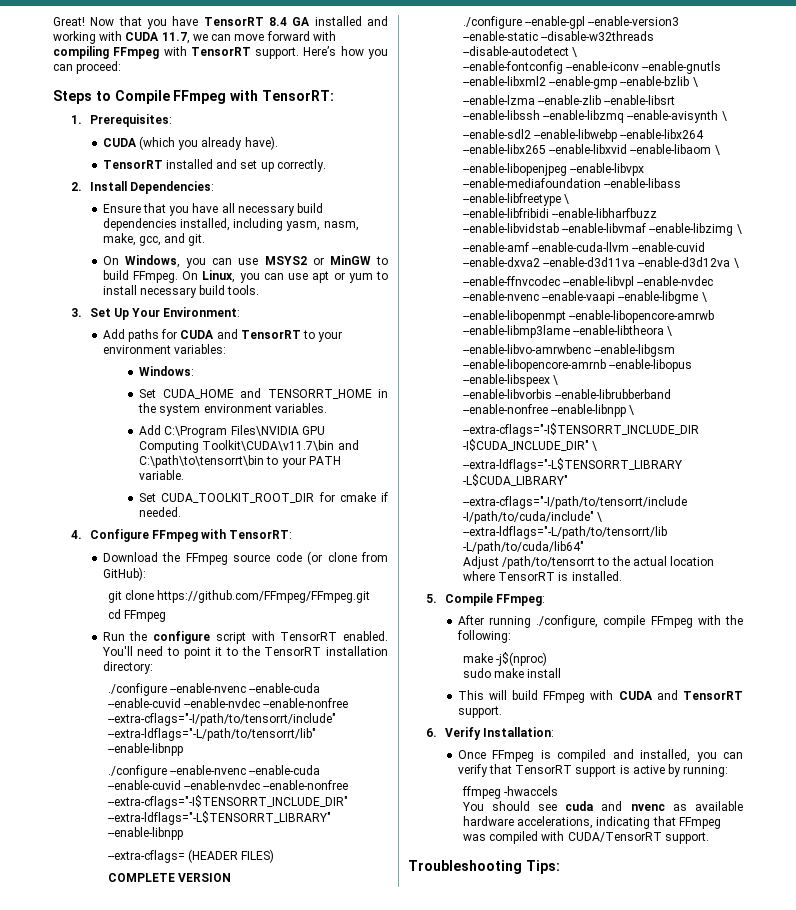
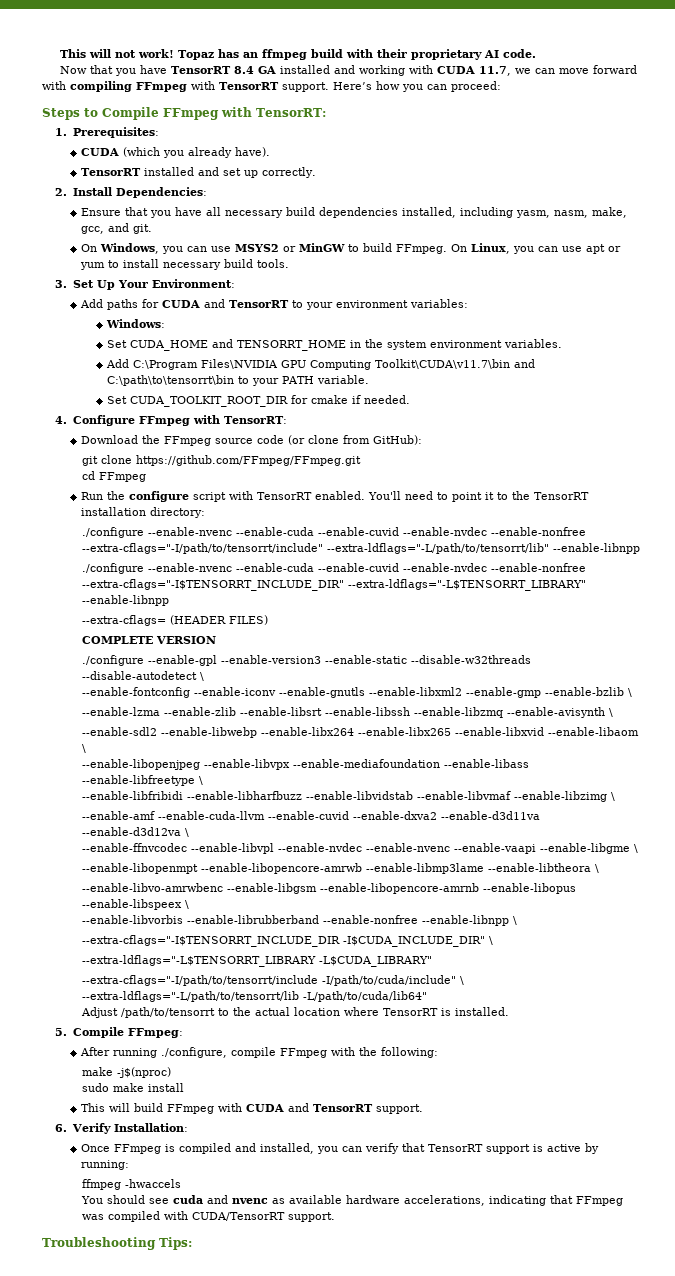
[53,17,85,26] Great! -> [60,49,537,60] This will not work! Topaz has an ffmpeg build with their proprietary AI code. //

